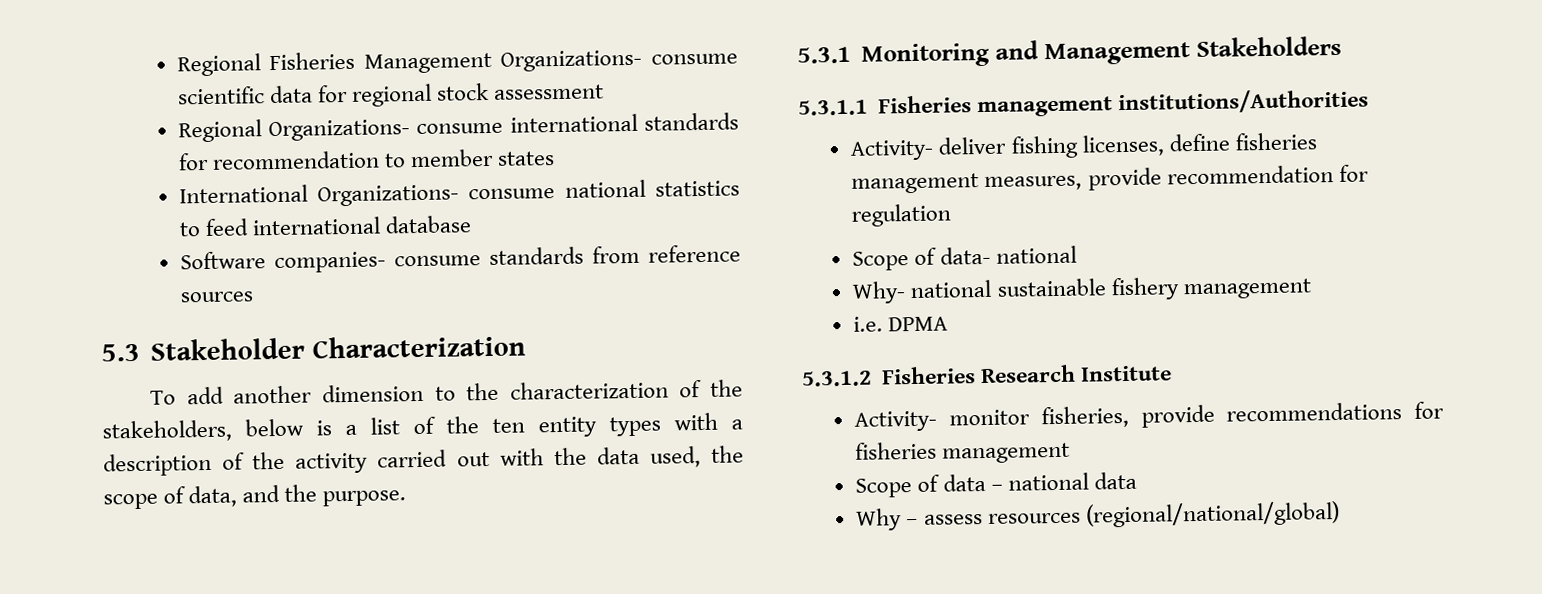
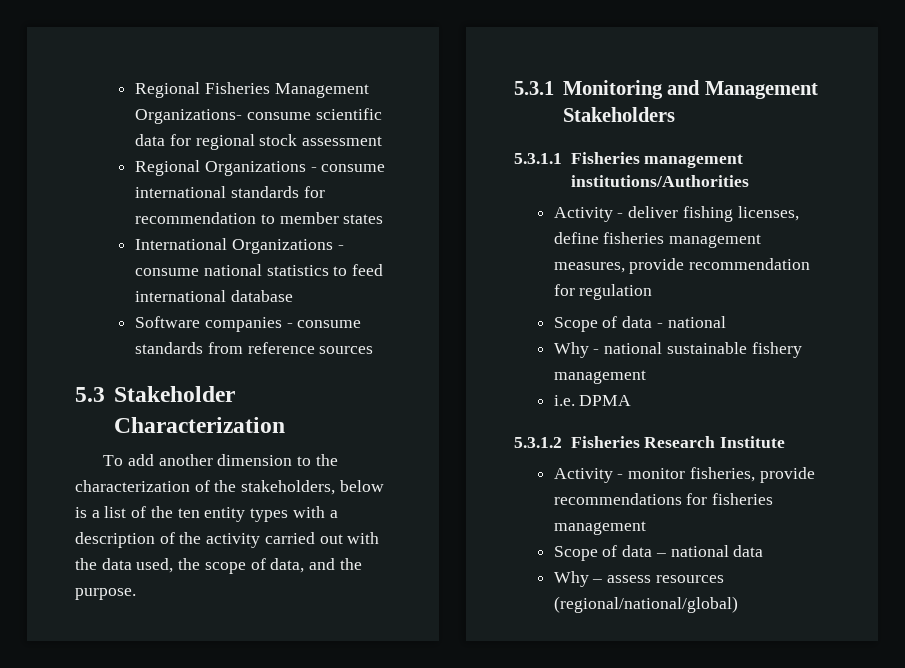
[268,119,411,142] Organizations- -> [204,161,317,176] Organizations -
[317,184,460,207] Organizations- -> [231,239,344,254] Organizations -
[273,251,386,274] companies- -> [204,317,293,332] companies -
[850,139,935,161] Activity- -> [553,207,624,222] Activity -
[939,246,991,265] data- -> [622,316,663,328] data -
[852,281,907,304] Why- -> [553,342,600,358] Why -
[854,410,938,432] Activity- -> [553,468,624,483] Activity -

